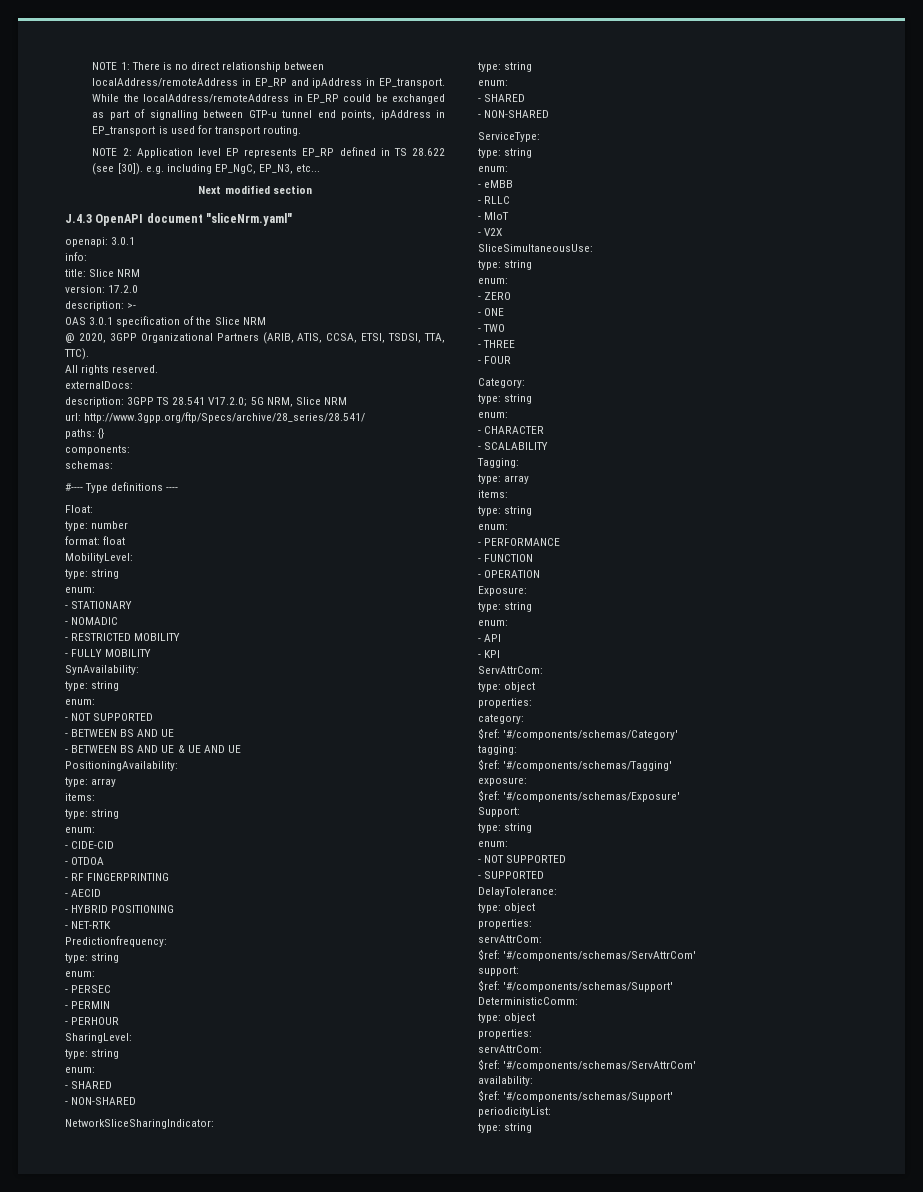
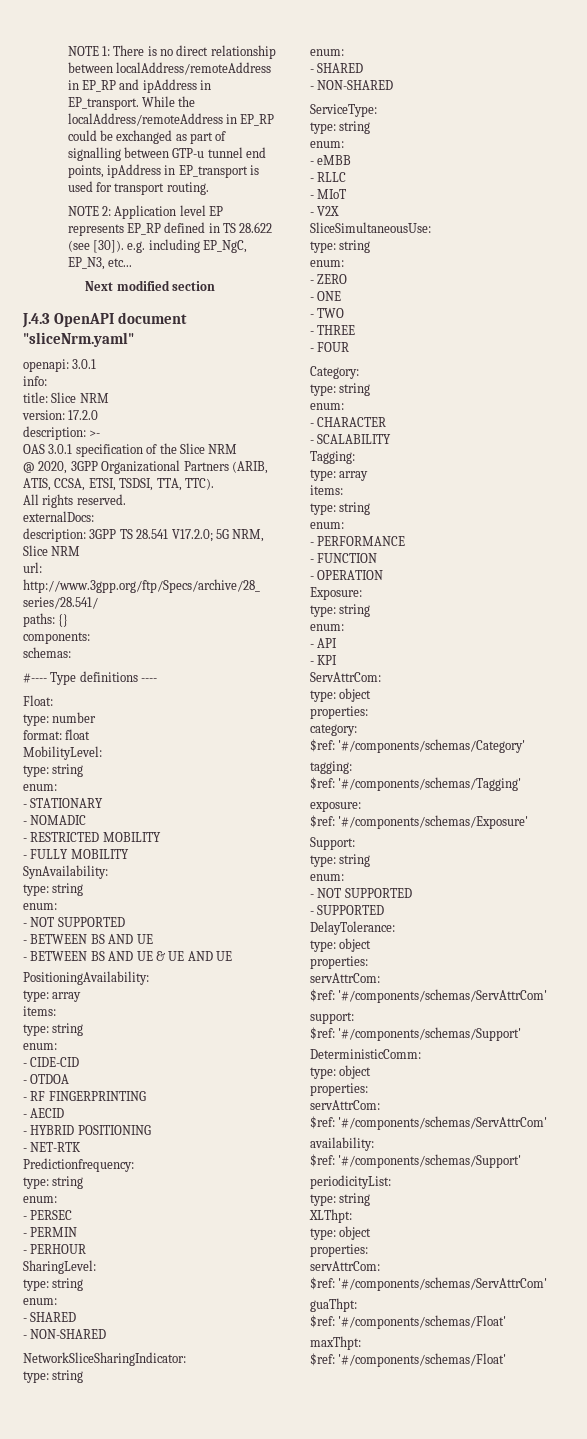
(533, 1128) none -> [309,1209,352,1223] [310,1226,372,1240] [310,1244,368,1257] [310,1261,380,1271] [310,1277,548,1291] [310,1298,357,1312] [310,1315,507,1329] [310,1336,361,1350] [310,1353,507,1367] // XLThpt: // type: object // properties: // servAttrCom: // $ref: '#/components/schemas/ServAttrCom' // guaThpt: // $ref: '#/components/schemas/Float' // maxThpt: // $ref: '#/components/schemas/Float'

